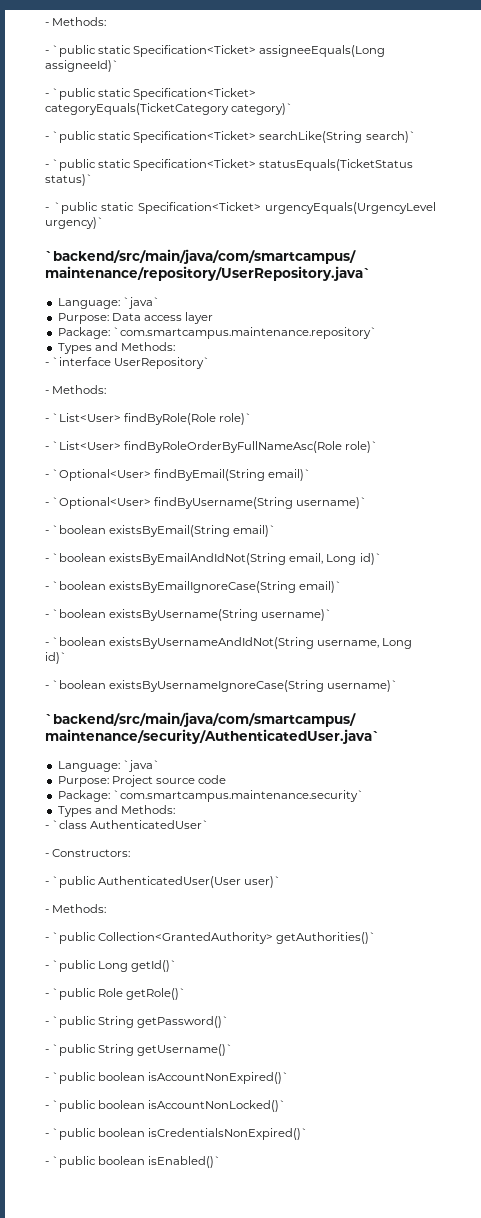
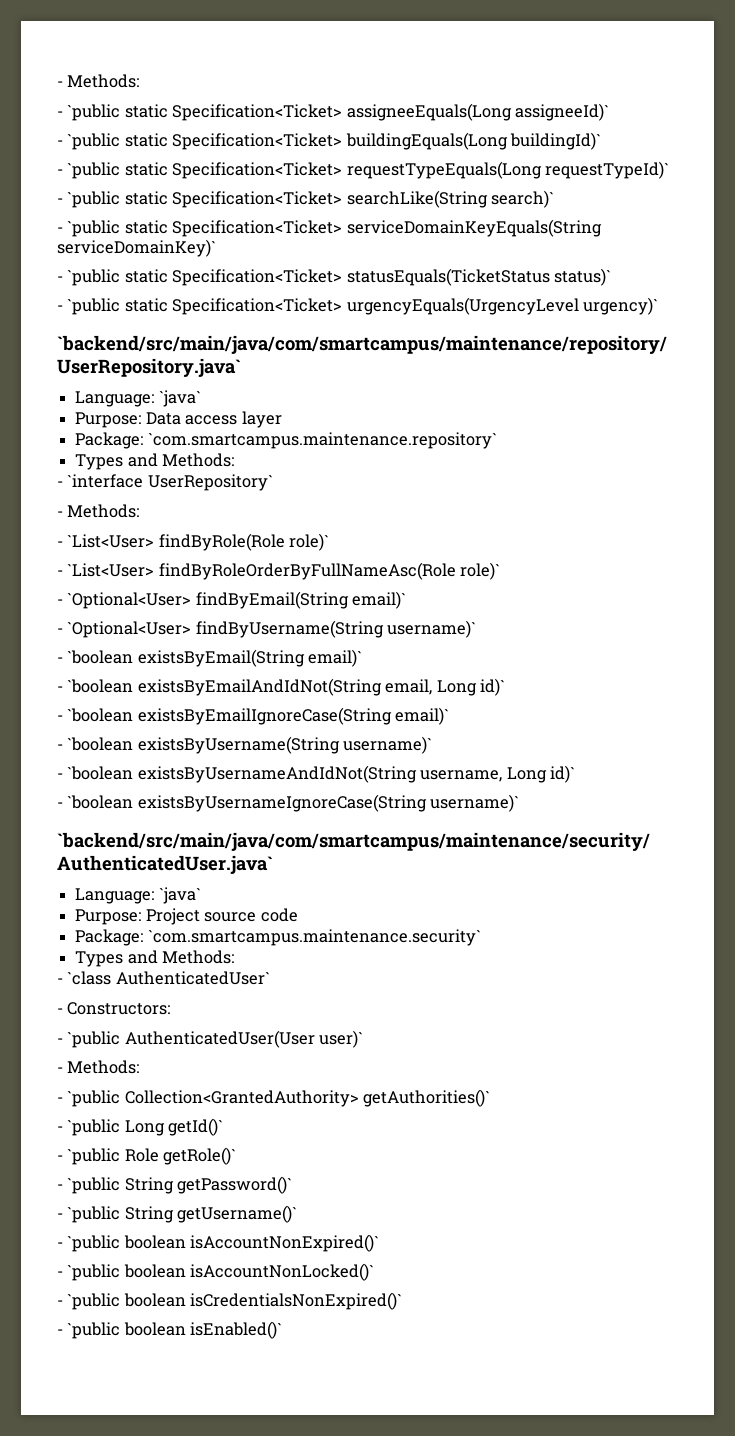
[45,103,294,115] categoryEquals(TicketCategory category)` -> [345,132,602,150] [57,161,670,179] buildingEquals(Long buildingId)` // - `public static Specification<Ticket> requestTypeEquals(Long requestTypeId)`
(416, 137) none -> [57,219,602,237] [57,239,216,257] // - `public static Specification<Ticket> serviceDomainKeyEquals(String serviceDomainKey)`

